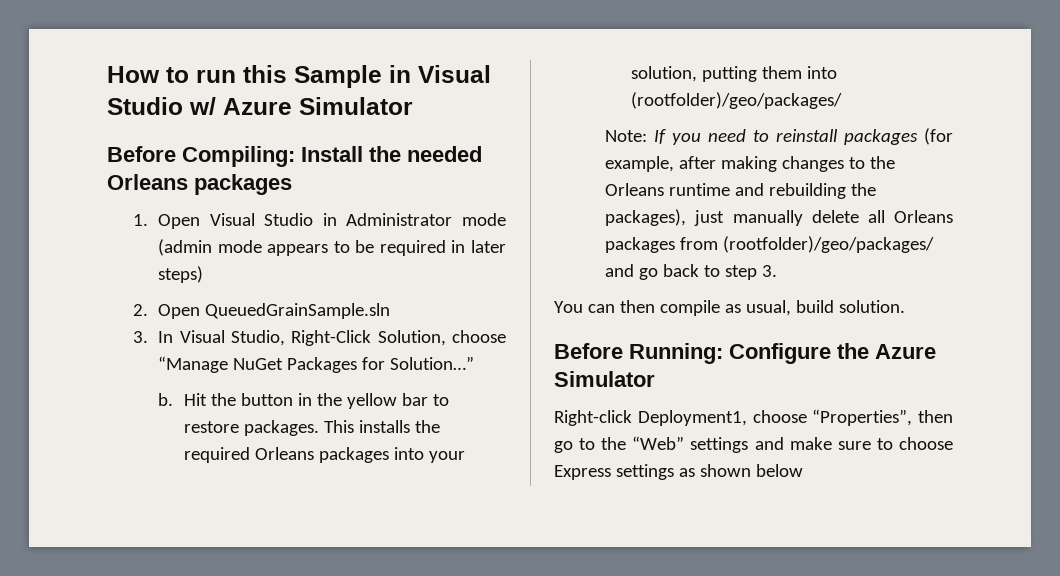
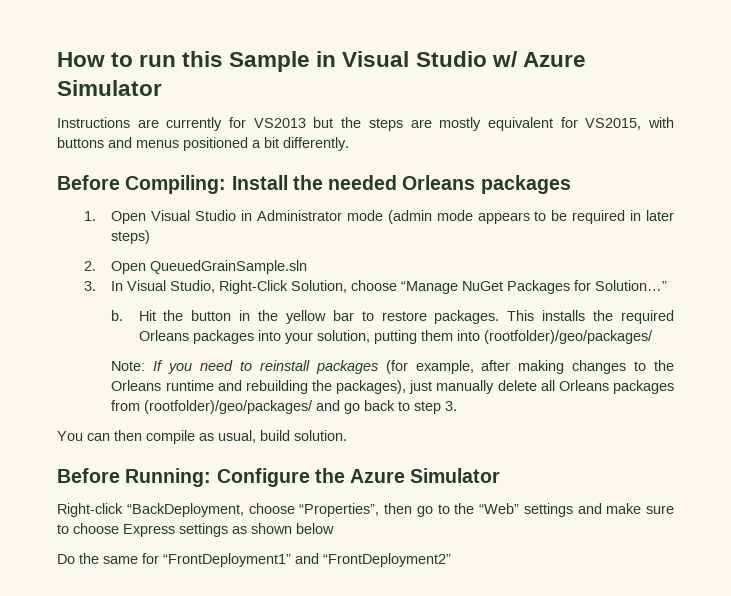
(413, 106) none -> [57,117,674,131] [57,137,349,151] // Instructions are currently for VS2013 but the steps are mostly equivalent for VS2015, with buttons and menus positioned a bit differently.
[637,410,747,426] Deployment1, -> [126,503,244,517] “BackDeployment,
(803, 470) none -> [57,553,451,567] // Do the same for “FrontDeployment1” and “FrontDeployment2”

